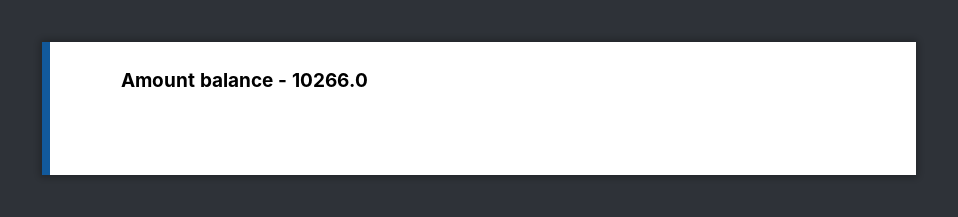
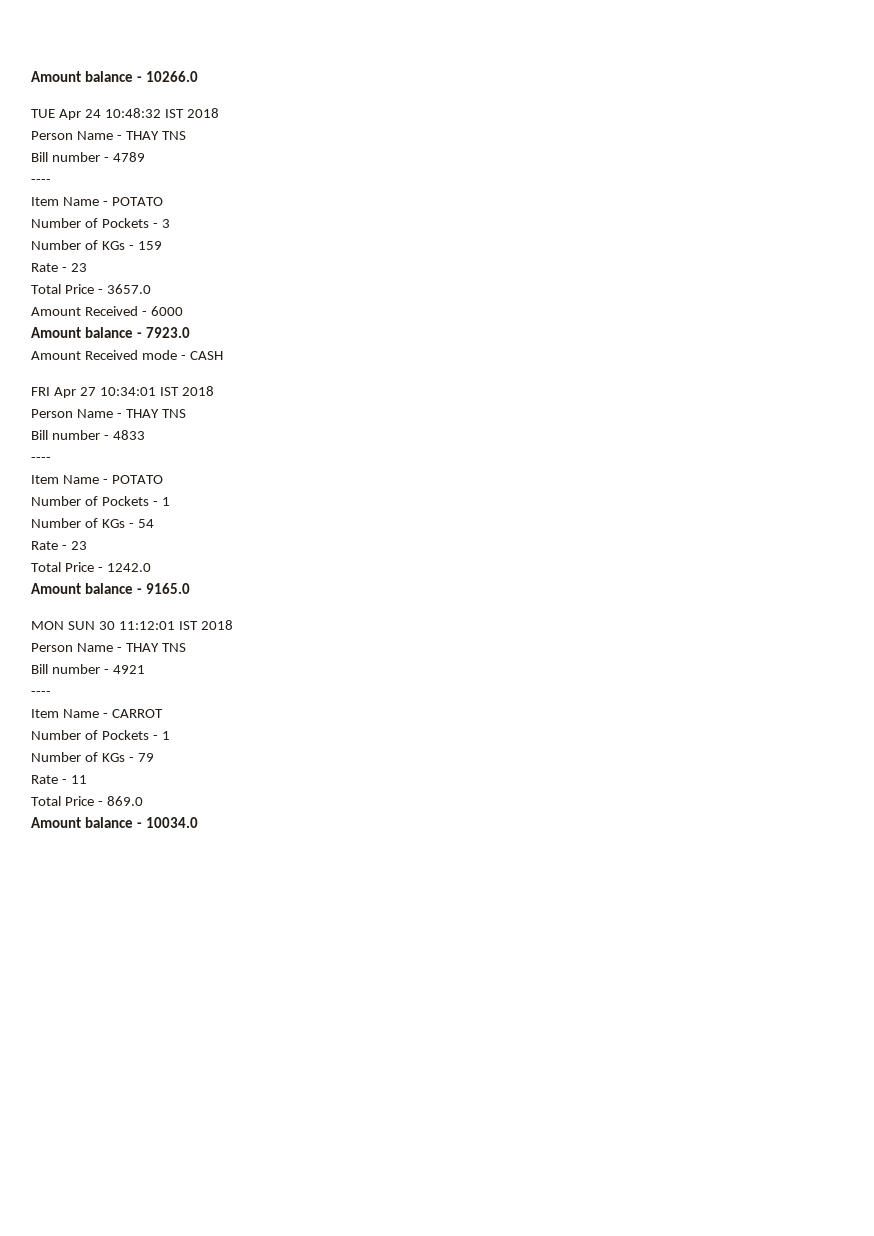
(369, 80) none -> [31,108,219,120] [31,131,186,140] [31,152,145,162] [31,179,51,184] [31,197,163,206] [31,218,170,228] [31,240,162,250] [31,263,87,272] [31,284,151,294] [31,306,183,316] [31,327,190,338] [31,350,223,360] [31,386,214,398] [31,409,186,418] [31,430,145,440] [31,457,51,462] [31,475,163,484] [31,496,170,506] [31,518,154,528] [31,541,87,550] [31,562,151,572] [31,583,190,594] [31,620,233,630] [31,643,186,652] [31,664,145,674] [31,691,51,696] [31,709,163,718] [31,730,170,740] [31,752,154,762] [31,775,87,784] [31,796,143,806] [31,817,198,828] // TUE Apr 24 10:48:32 IST 2018 // Person Name - THAY TNS // Bill number - 4789 // ---- // Item Name - POTATO // Number of Pockets - 3 // Number of KGs - 159 // Rate - 23 // Total Price - 3657.0 // Amount Received - 6000 // Amount balance - 7923.0 // Amount Received mode - CASH // FRI Apr 27 10:34:01 IST 2018 // Person Name - THAY TNS // Bill number - 4833 // ---- // Item Name - POTATO // Number of Pockets - 1 // Number of KGs - 54 // Rate - 23 // Total Price - 1242.0 // Amount balance - 9165.0 // MON SUN 30 11:12:01 IST 2018 // Person Name - THAY TNS // Bill number - 4921 // ---- // Item Name - CARROT // Number of Pockets - 1 // Number of KGs - 79 // Rate - 11 // Total Price - 869.0 // Amount balance - 10034.0

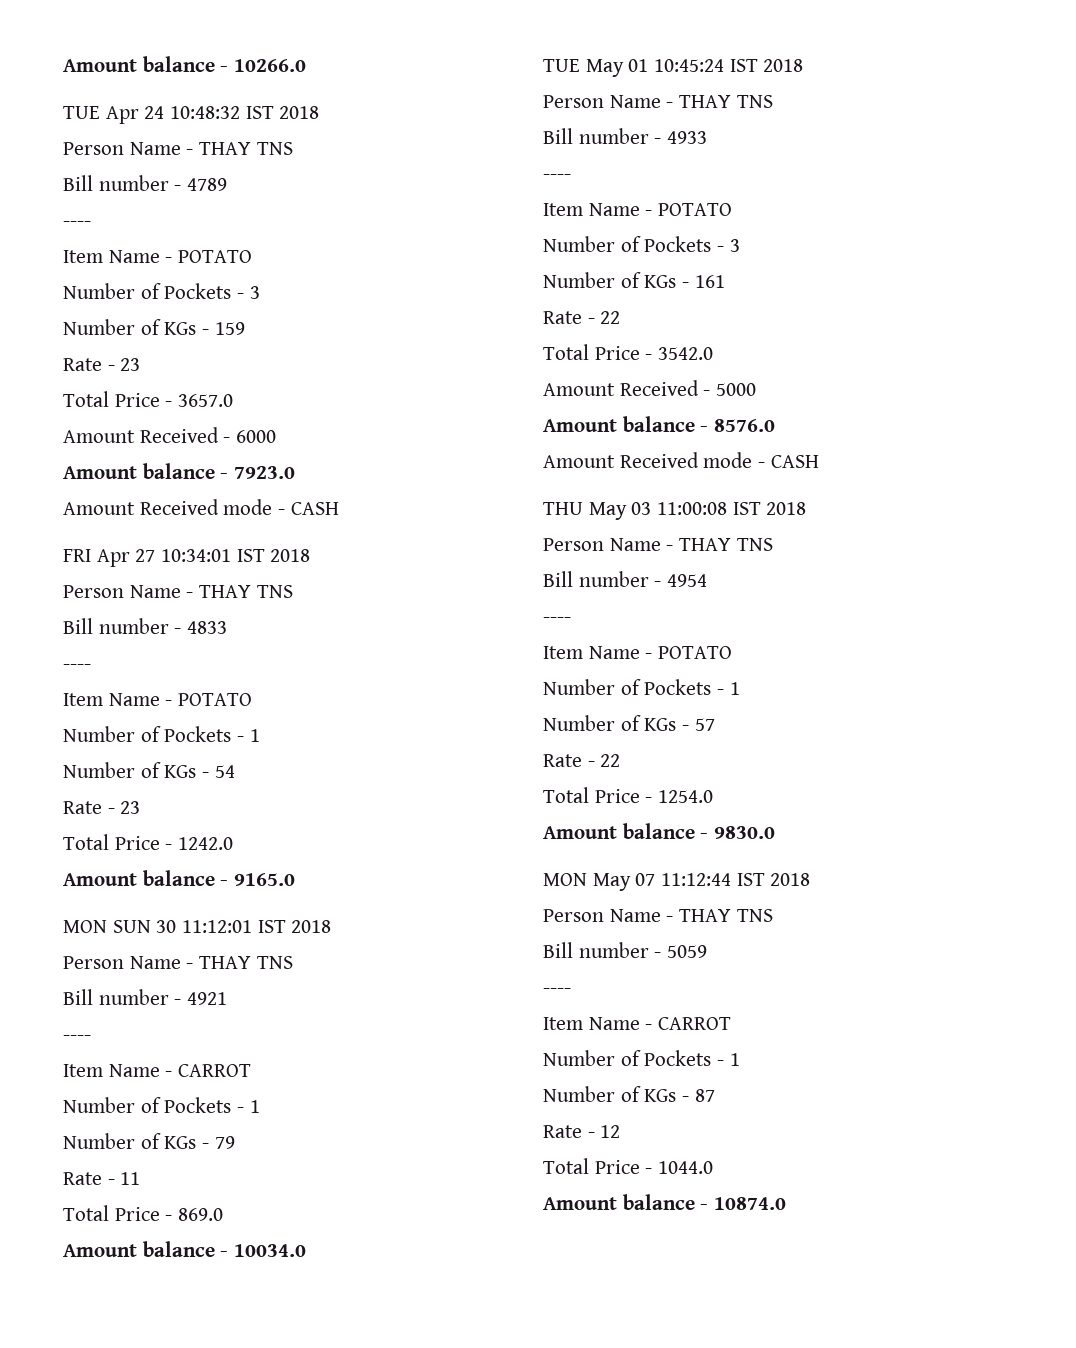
(198, 822) none -> [543,59,804,77] [543,95,773,108] [543,128,708,144] [543,174,571,180] [543,203,733,216] [543,236,740,252] [543,272,725,288] [543,311,621,324] [543,344,714,360] [543,380,757,396] [543,416,776,432] [543,452,819,468] [543,502,807,520] [543,538,773,551] [543,571,708,587] [543,617,571,623] [543,646,733,659] [543,679,740,695] [543,715,715,731] [543,754,621,767] [543,787,714,803] [543,823,776,839] [543,873,811,891] [543,909,773,922] [543,942,708,958] [543,988,571,994] [543,1017,732,1030] [543,1050,740,1066] [543,1086,715,1102] [543,1125,621,1138] [543,1158,714,1174] [543,1194,787,1210] // TUE May 01 10:45:24 IST 2018 // Person Name - THAY TNS // Bill number - 4933 // ---- // Item Name - POTATO // Number of Pockets - 3 // Number of KGs - 161 // Rate - 22 // Total Price - 3542.0 // Amount Received - 5000 // Amount balance - 8576.0 // Amount Received mode - CASH // THU May 03 11:00:08 IST 2018 // Person Name - THAY TNS // Bill number - 4954 // ---- // Item Name - POTATO // Number of Pockets - 1 // Number of KGs - 57 // Rate - 22 // Total Price - 1254.0 // Amount balance - 9830.0 // MON May 07 11:12:44 IST 2018 // Person Name - THAY TNS // Bill number - 5059 // ---- // Item Name - CARROT // Number of Pockets - 1 // Number of KGs - 87 // Rate - 12 // Total Price - 1044.0 // Amount balance - 10874.0

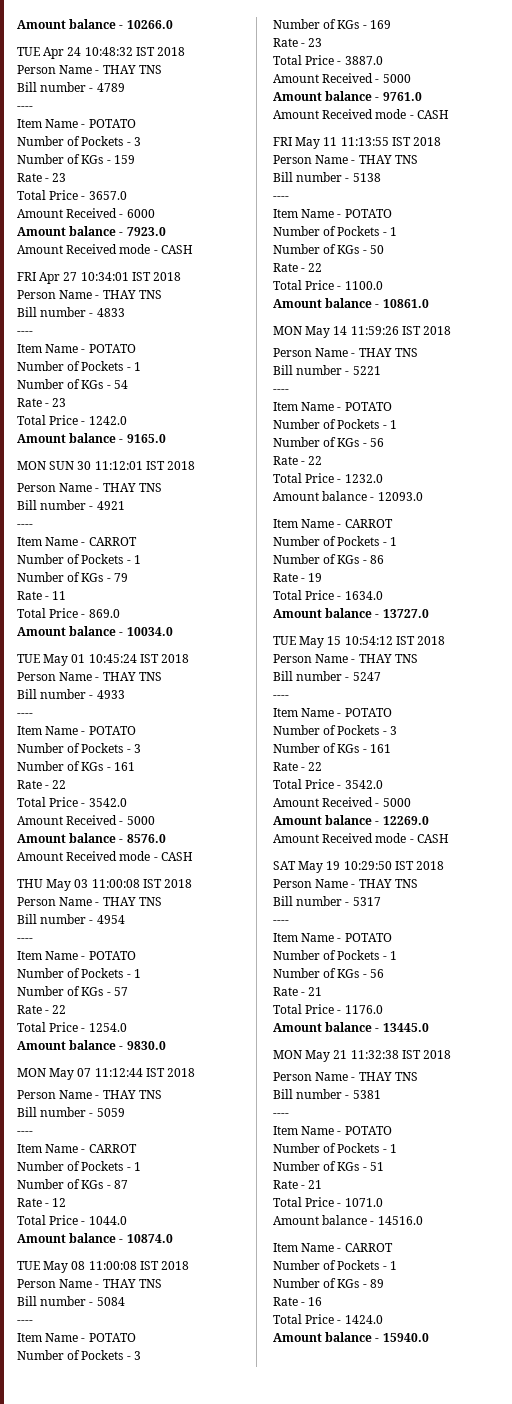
(787, 1203) none -> [17,1261,190,1273] [17,1279,162,1288] [17,1296,125,1306] [17,1320,33,1324] [17,1333,136,1342] [17,1350,141,1360] [273,19,391,29] [273,38,323,47] [273,55,383,65] [273,73,411,83] [273,91,422,101] [273,109,449,119] [273,137,442,149] [273,155,418,164] [273,172,381,182] [273,196,289,200] [273,209,392,218] [273,226,397,236] [273,244,384,254] [273,263,323,272] [273,280,383,290] [273,298,429,308] [273,326,452,338] [273,348,418,357] [273,365,381,375] [273,389,289,393] [273,402,392,411] [273,419,397,429] [273,437,384,447] [273,456,323,465] [273,473,383,483] [273,491,423,501] [273,519,393,528] [273,536,397,546] [273,554,384,564] [273,573,323,582] [273,590,383,600] [273,608,429,618] [273,636,446,648] [273,654,418,663] [273,671,381,681] [273,695,289,699] [273,708,392,717] [273,725,397,735] [273,743,391,753] [273,762,323,771] [273,779,383,789] [273,797,411,807] [273,815,429,825] [273,833,449,843] [273,861,445,873] [273,879,418,888] [273,896,381,906] [273,920,289,924] [273,933,392,942] [273,950,397,960] [273,968,384,978] [273,987,323,996] [273,1004,383,1014] [273,1022,429,1032] [273,1050,452,1062] [273,1072,418,1081] [273,1089,381,1099] [273,1113,289,1117] [273,1126,392,1135] [273,1143,397,1153] [273,1161,384,1171] [273,1180,323,1189] [273,1197,383,1207] [273,1215,423,1225] [273,1243,393,1252] [273,1260,397,1270] [273,1278,384,1288] [273,1297,323,1306] [273,1314,383,1324] [273,1332,429,1342] // TUE May 08 11:00:08 IST 2018 // Person Name - THAY TNS // Bill number - 5084 // ---- // Item Name - POTATO // Number of Pockets - 3 // Number of KGs - 169 // Rate - 23 // Total Price - 3887.0 // Amount Received - 5000 // Amount balance - 9761.0 // Amount Received mode - CASH // FRI May 11 11:13:55 IST 2018 // Person Name - THAY TNS // Bill number - 5138 // ---- // Item Name - POTATO // Number of Pockets - 1 // Number of KGs - 50 // Rate - 22 // Total Price - 1100.0 // Amount balance - 10861.0 // MON May 14 11:59:26 IST 2018 // Person Name - THAY TNS // Bill number - 5221 // ---- // Item Name - POTATO // Number of Pockets - 1 // Number of KGs - 56 // Rate - 22 // Total Price - 1232.0 // Amount balance - 12093.0 // Item Name - CARROT // Number of Pockets - 1 // Number of KGs - 86 // Rate - 19 // Total Price - 1634.0 // Amount balance - 13727.0 // TUE May 15 10:54:12 IST 2018 // Person Name - THAY TNS // Bill number - 5247 // ---- // Item Name - POTATO // Number of Pockets - 3 // Number of KGs - 161 // Rate - 22 // Total Price - 3542.0 // Amount Received - 5000 // Amount balance - 12269.0 // Amount Received mode - CASH // SAT May 19 10:29:50 IST 2018 // Person Name - THAY TNS // Bill number - 5317 // ---- // Item Name - POTATO // Number of Pockets - 1 // Number of KGs - 56 // Rate - 21 // Total Price - 1176.0 // Amount balance - 13445.0 // MON May 21 11:32:38 IST 2018 // Person Name - THAY TNS // Bill number - 5381 // ---- // Item Name - POTATO // Number of Pockets - 1 // Number of KGs - 51 // Rate - 21 // Total Price - 1071.0 // Amount balance - 14516.0 // Item Name - CARROT // Number of Pockets - 1 // Number of KGs - 89 // Rate - 16 // Total Price - 1424.0 // Amount balance - 15940.0

